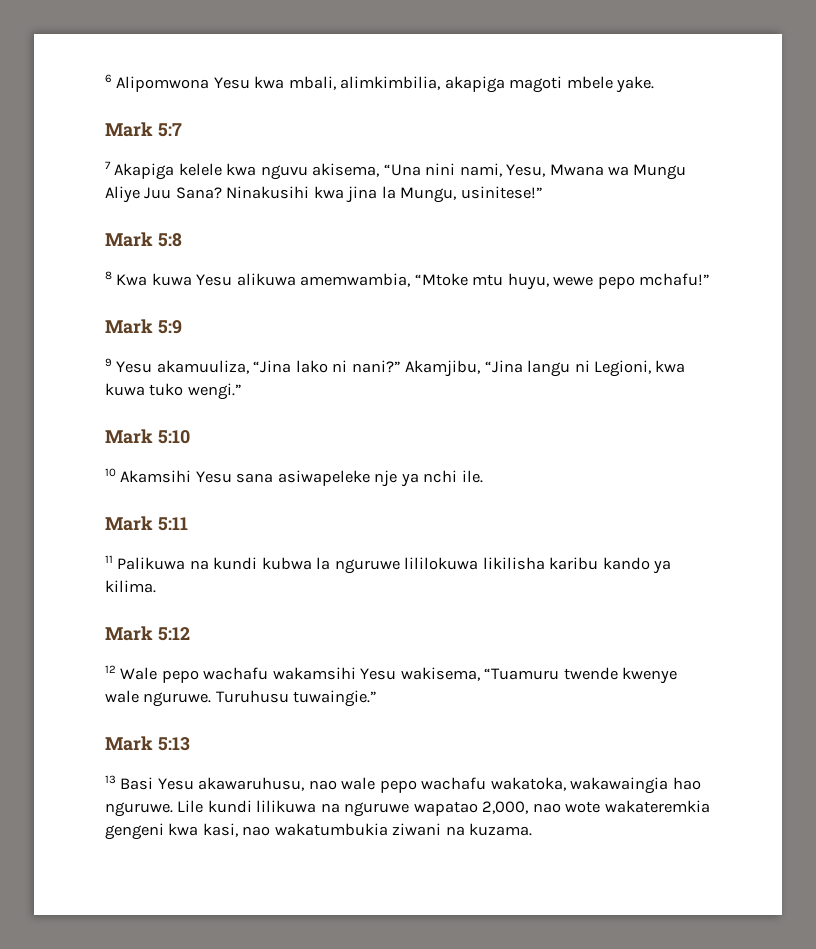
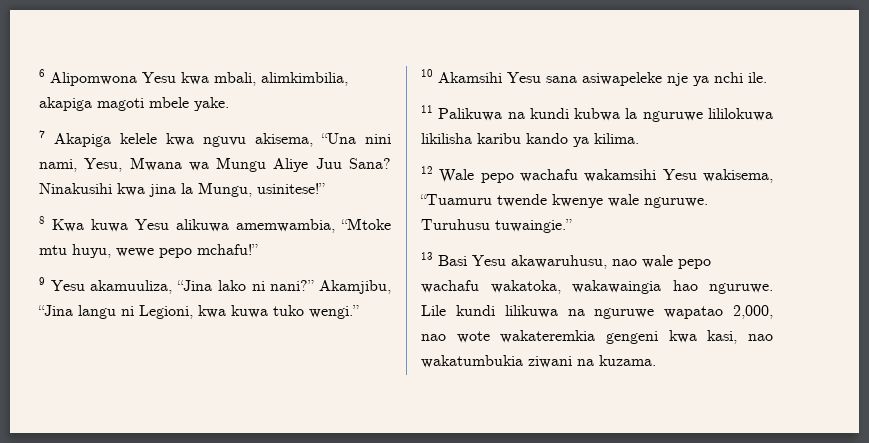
[105,122,182,137] // Mark 5:7 -> (229, 104) none
[105,232,182,247] // Mark 5:8 -> (325, 188) none
[105,319,182,334] // Mark 5:9 -> (258, 249) none
[105,429,190,444] // Mark 5:10 -> (359, 312) none
[105,516,188,531] // Mark 5:11 -> (767, 77) none
[105,626,190,641] // Mark 5:12 -> (639, 138) none
[105,736,190,751] // Mark 5:13 -> (572, 226) none

